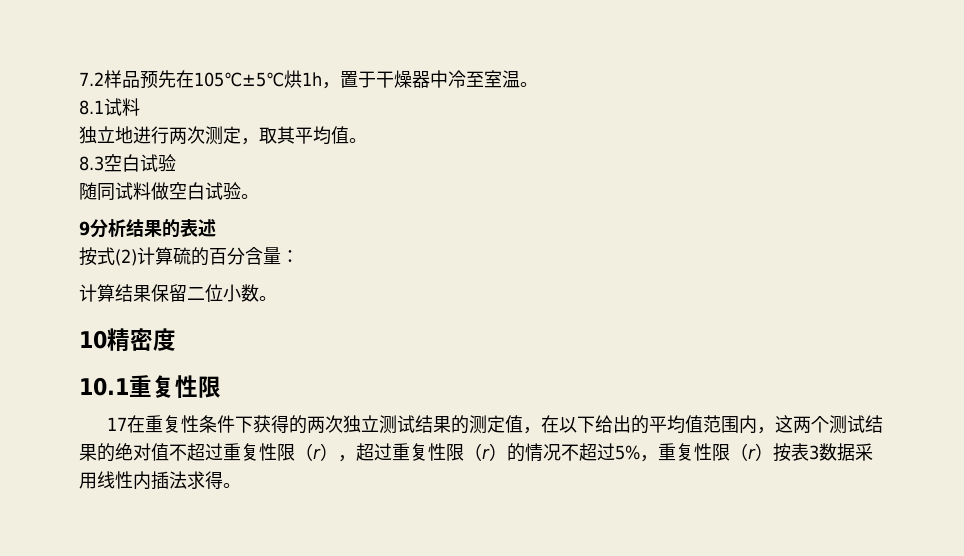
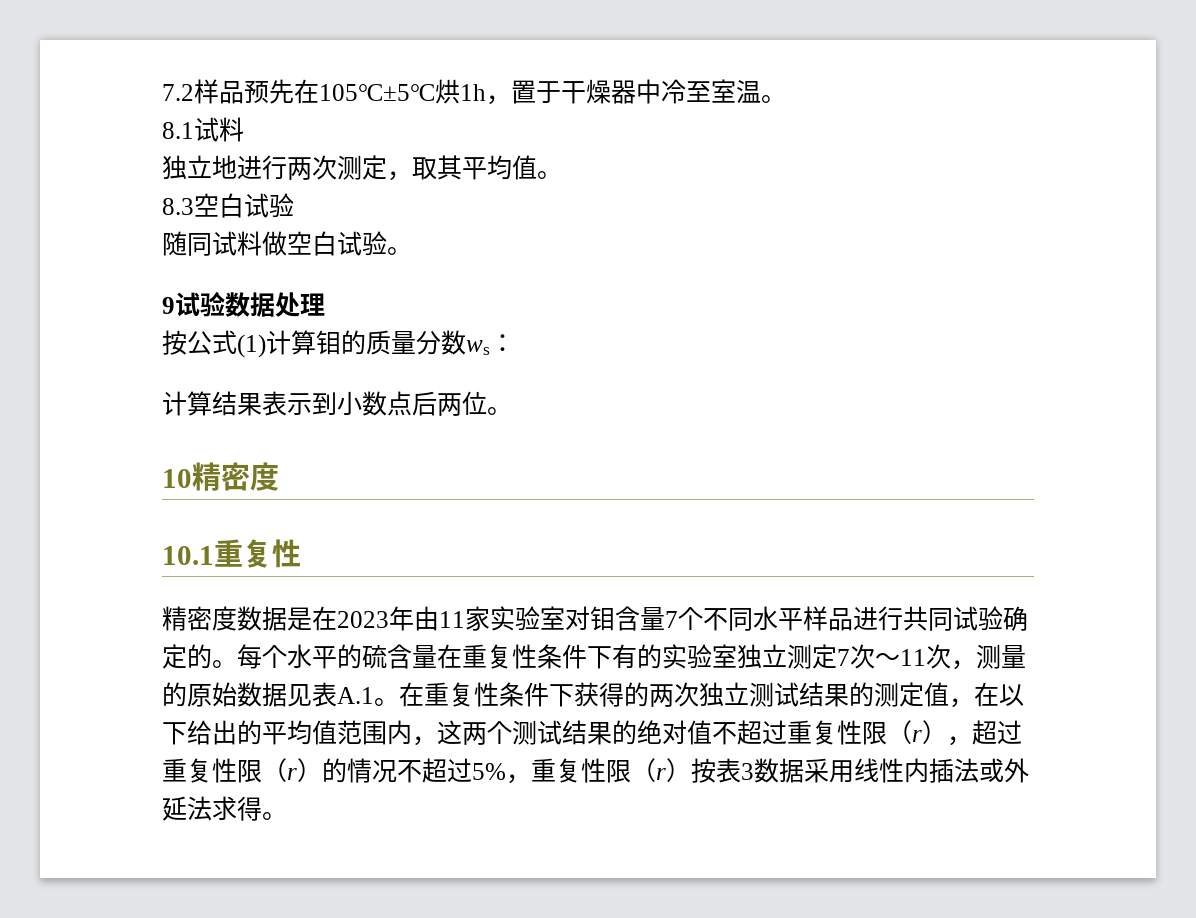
[90,219,216,238] [79,247,299,266] [79,284,259,302] 分析结果的表述 // 按式(2)计算硫的百分含量： // 计算结果保留二位小数 -> [175,292,325,317] [162,330,515,358] [162,391,487,416] 试验数据处理 // 按公式(1)计算钼的质量分数ws： // 计算结果表示到小数点后两位
[198,376,221,398] [107,417,128,431] 限 // 17 -> [162,606,1028,631] [162,644,1026,670] [162,682,399,707] // 精密度数据是在2023年由11家实验室对钼含量7个不同水平样品进行共同试验确定的。每个水平的硫含量在重复性条件下有的实验室独立测定7次～11次，测量的原始数据见表A.1。
(187, 480) none -> [979,758,1029,783] [162,796,212,821] 或外延法

